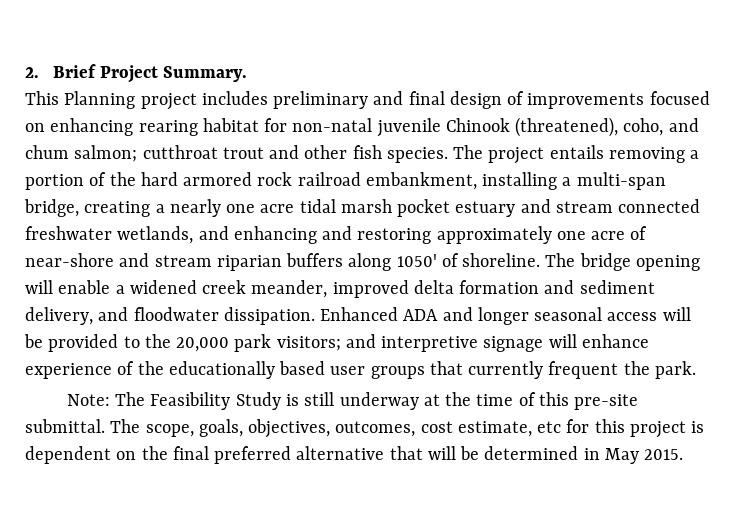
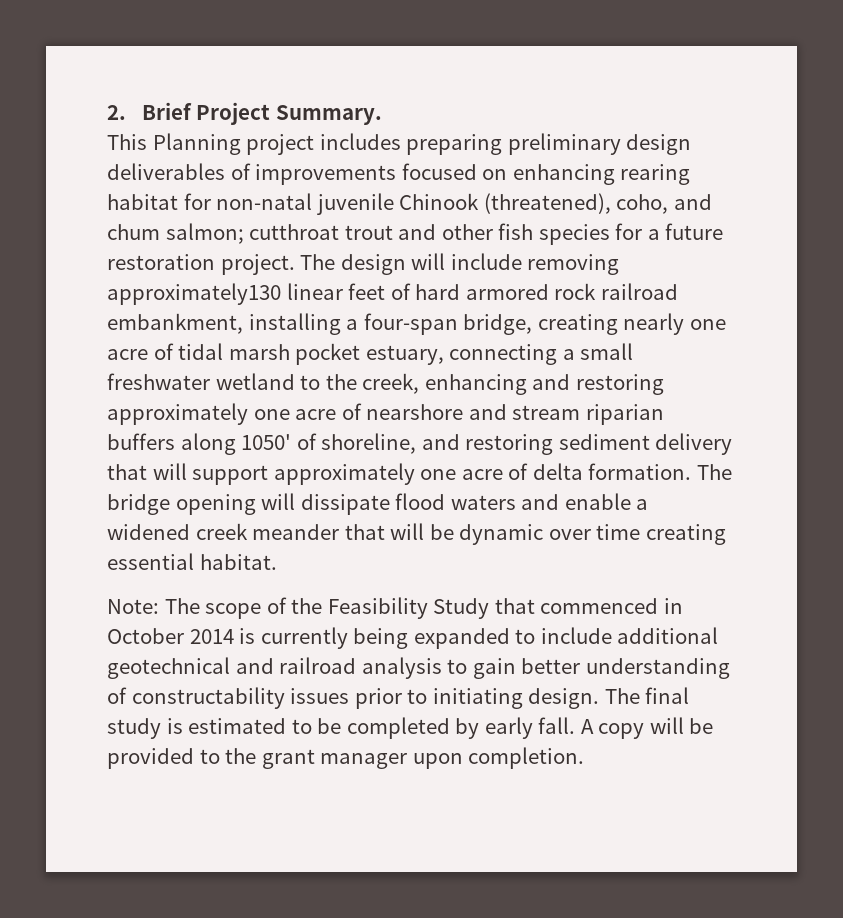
[273,91,502,109] preliminary and final design -> [406,133,692,155] [107,163,225,180] preparing preliminary design deliverables
[386,145,700,164] [25,172,136,190] species. The project entails removing a portion of the -> [538,223,724,245] [107,253,620,275] [107,283,411,305] species for a future restoration project. The design will include removing approximately130 linear feet of
[576,172,666,190] multi-span -> [363,313,458,335] four-span
[155,204,165,213] a -> (618, 324) none
(295, 208) none -> [153,343,174,360] of
[455,199,701,217] [25,226,229,244] estuary and stream connected freshwater wetlands, and -> [365,343,634,365] [107,373,420,394] estuary, connecting a small freshwater wetland to the creek,
[25,253,114,267] near-shore -> [366,404,464,420] nearshore
[462,253,700,271] [25,280,655,298] [25,307,658,325] shoreline. The bridge opening will enable a widened creek meander, improved delta formation and sediment delivery, and floodwater dissipation. Enhanced ADA and longer seasonal access -> [321,433,733,455] [107,463,732,485] [107,493,649,515] [107,523,726,545] [107,553,277,570] [107,597,683,619] [107,627,719,649] [107,657,730,679] [107,687,690,709] [107,717,645,739] shoreline, and restoring sediment delivery that will support approximately one acre of delta formation. The bridge opening will dissipate flood waters and enable a widened creek meander that will be dynamic over time creating essential habitat. // Note: The scope of the Feasibility Study that commenced in October 2014 is currently being expanded to include additional geotechnical and railroad analysis to gain better understanding of constructability issues prior to initiating design. The final study is estimated to be completed by early fall. A copy
[176,334,649,352] [25,361,696,379] [66,392,639,410] [25,419,705,438] [25,446,684,464] 20,000 park visitors; and interpretive signage will enhance experience of the educationally based user groups that currently frequent the park. // Note: The Feasibility Study is still underway at the time of this pre-site submittal. The scope, goals, objectives, outcomes, cost estimate, etc for this project is dependent on the final preferred alternative that will be determined in May 2015. -> [261,747,585,769] grant manager upon completion.

